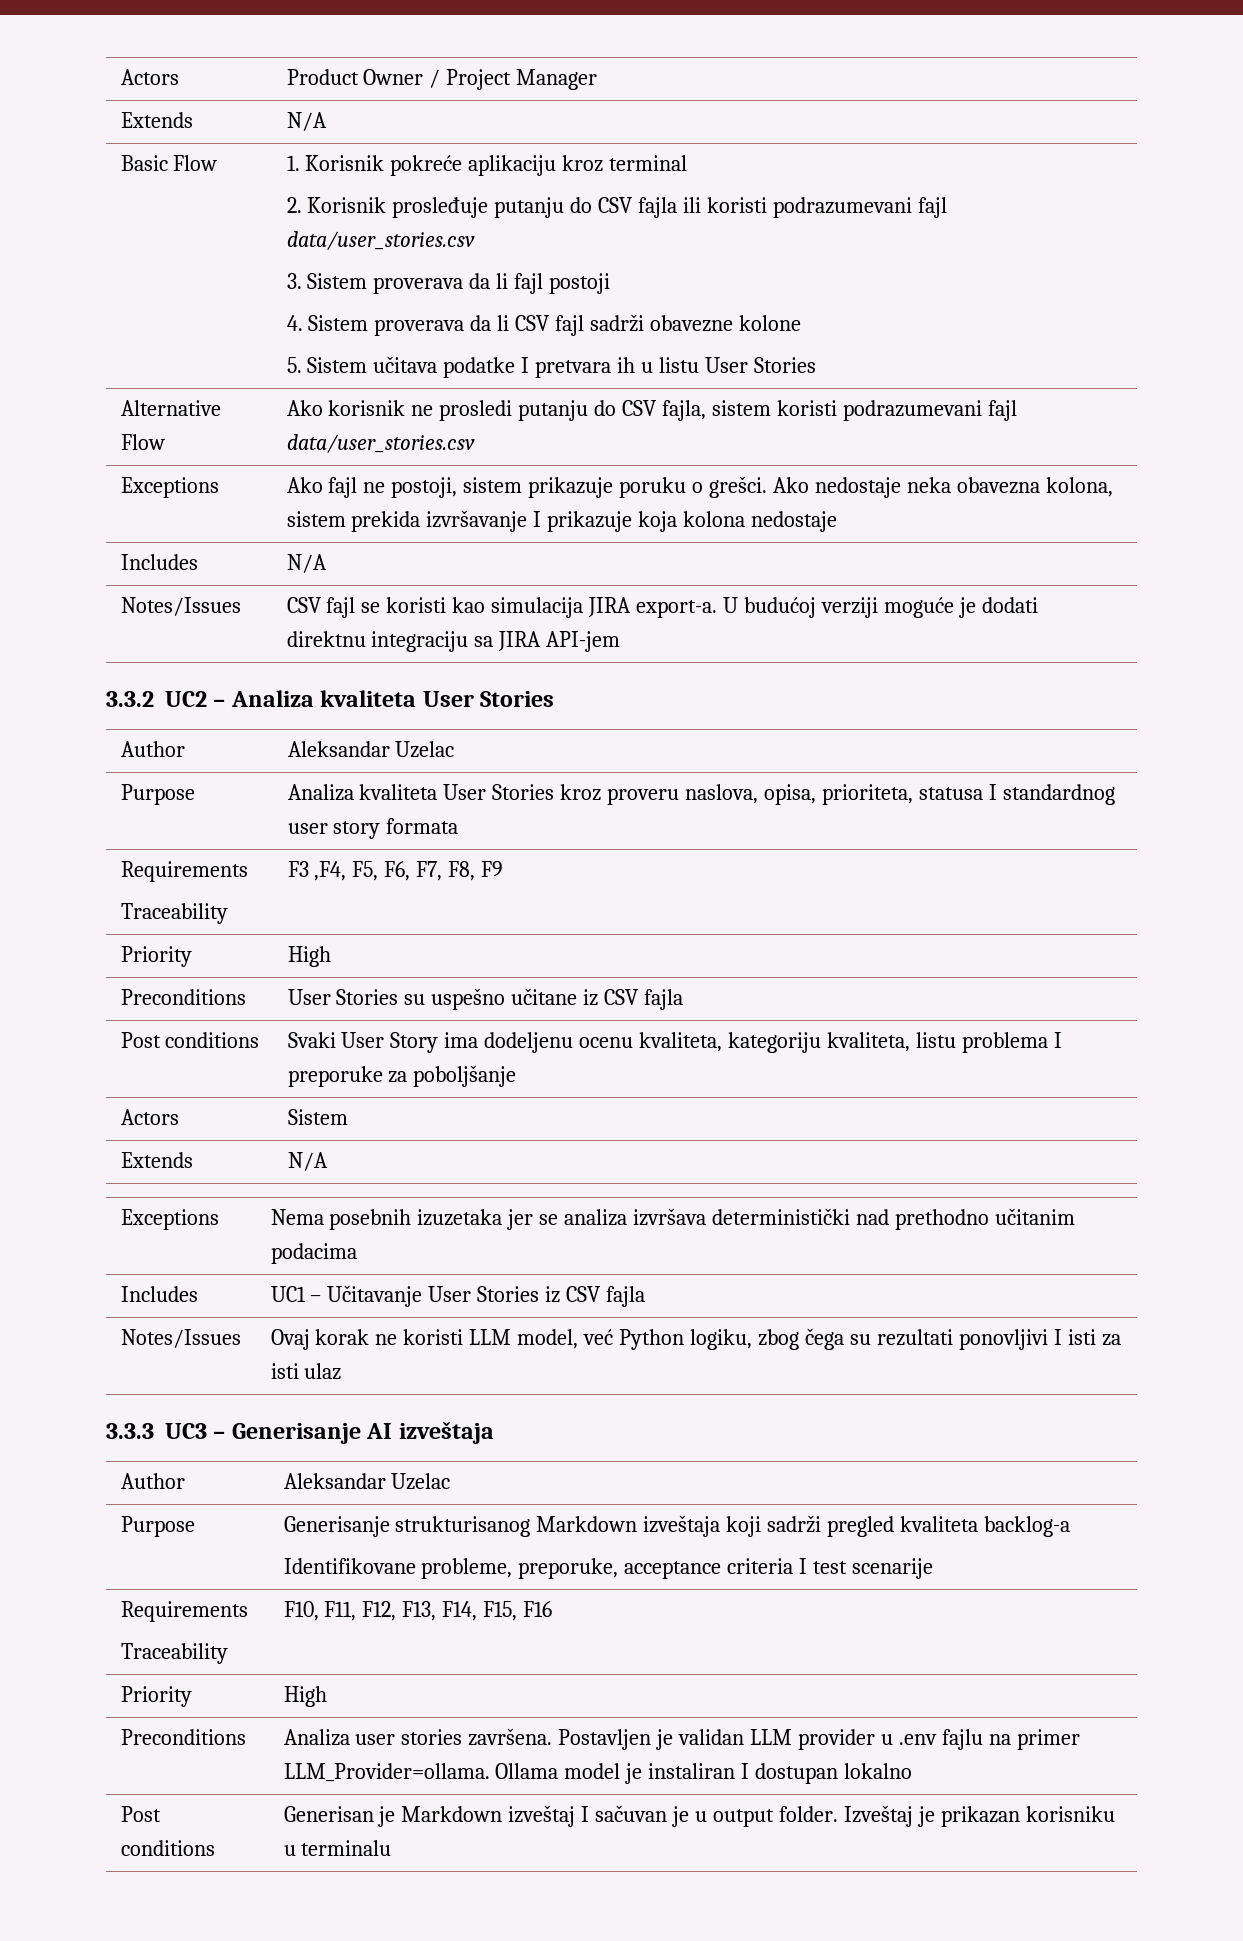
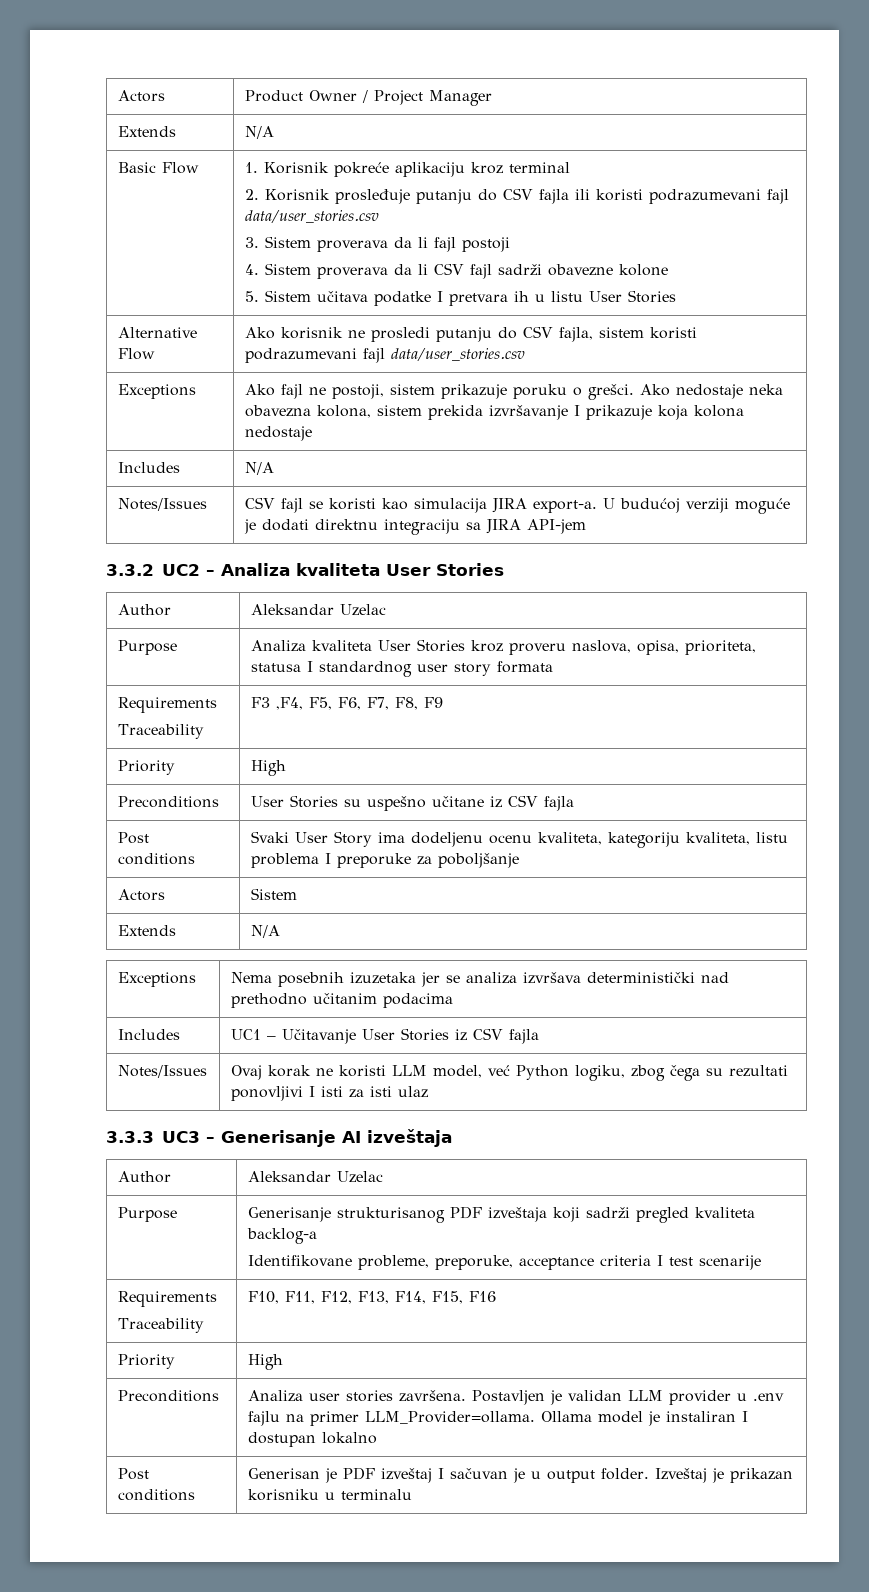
[536,1516,638,1532] Markdown -> [449,1206,482,1219] PDF
[401,1806,503,1822] Markdown -> [342,1467,375,1480] PDF

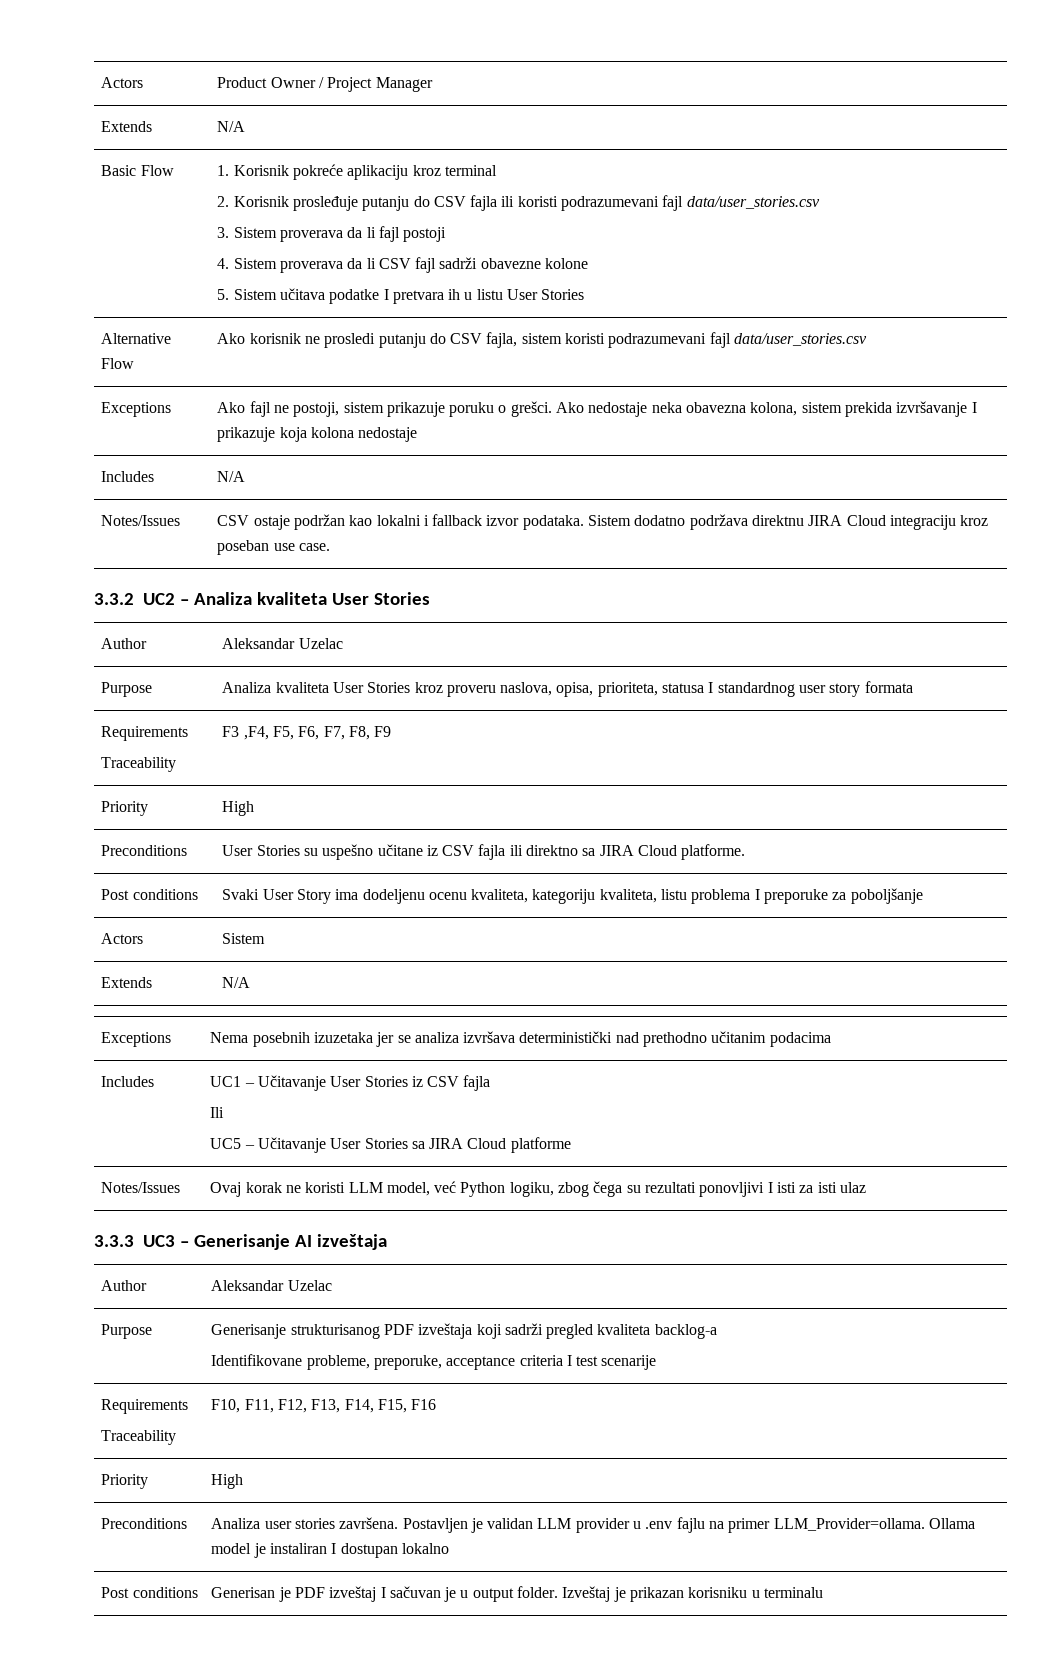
[280,498,790,514] [243,519,586,535] fajl se koristi kao simulacija JIRA export-a. U budućoj verziji moguće je dodati direktnu integraciju sa JIRA API-jem -> [253,514,989,530] [217,540,330,555] ostaje podržan kao lokalni i fallback izvor podataka. Sistem dodatno podržava direktnu JIRA Cloud integraciju kroz poseban use case.
(574, 803) none -> [509,844,746,860] ili direktno sa JIRA Cloud platforme.
(539, 1036) none -> [210,1107,225,1118] [210,1137,571,1153] // Ili // UC5 – Učitavanje User Stories sa JIRA Cloud platforme

